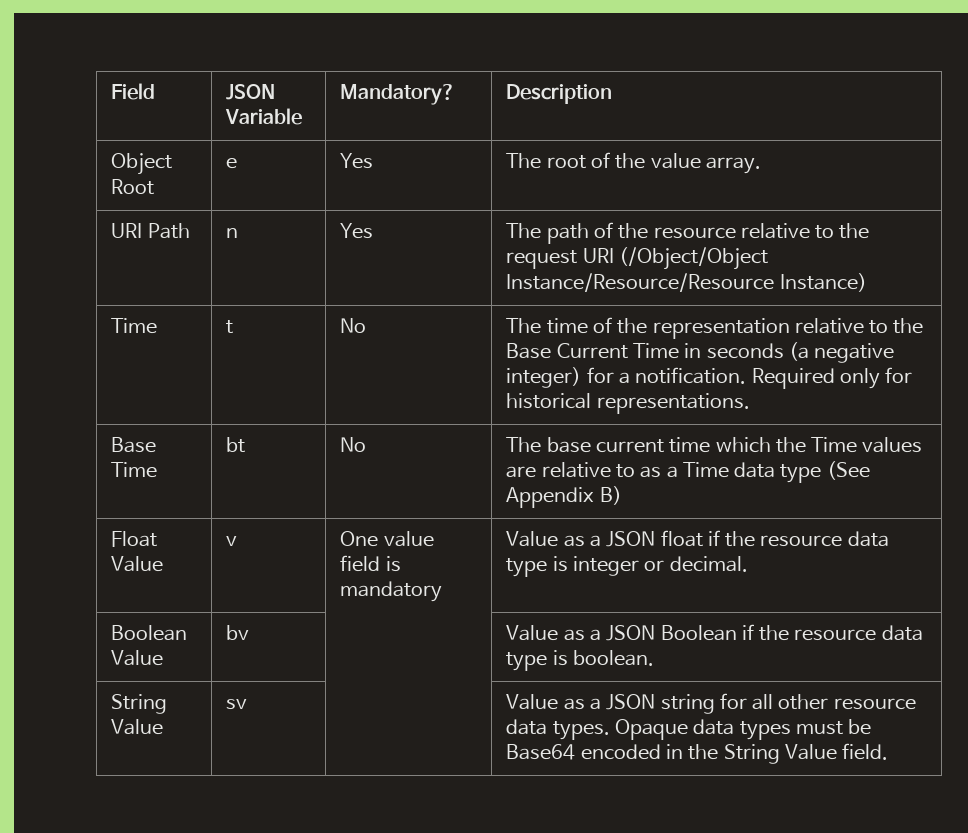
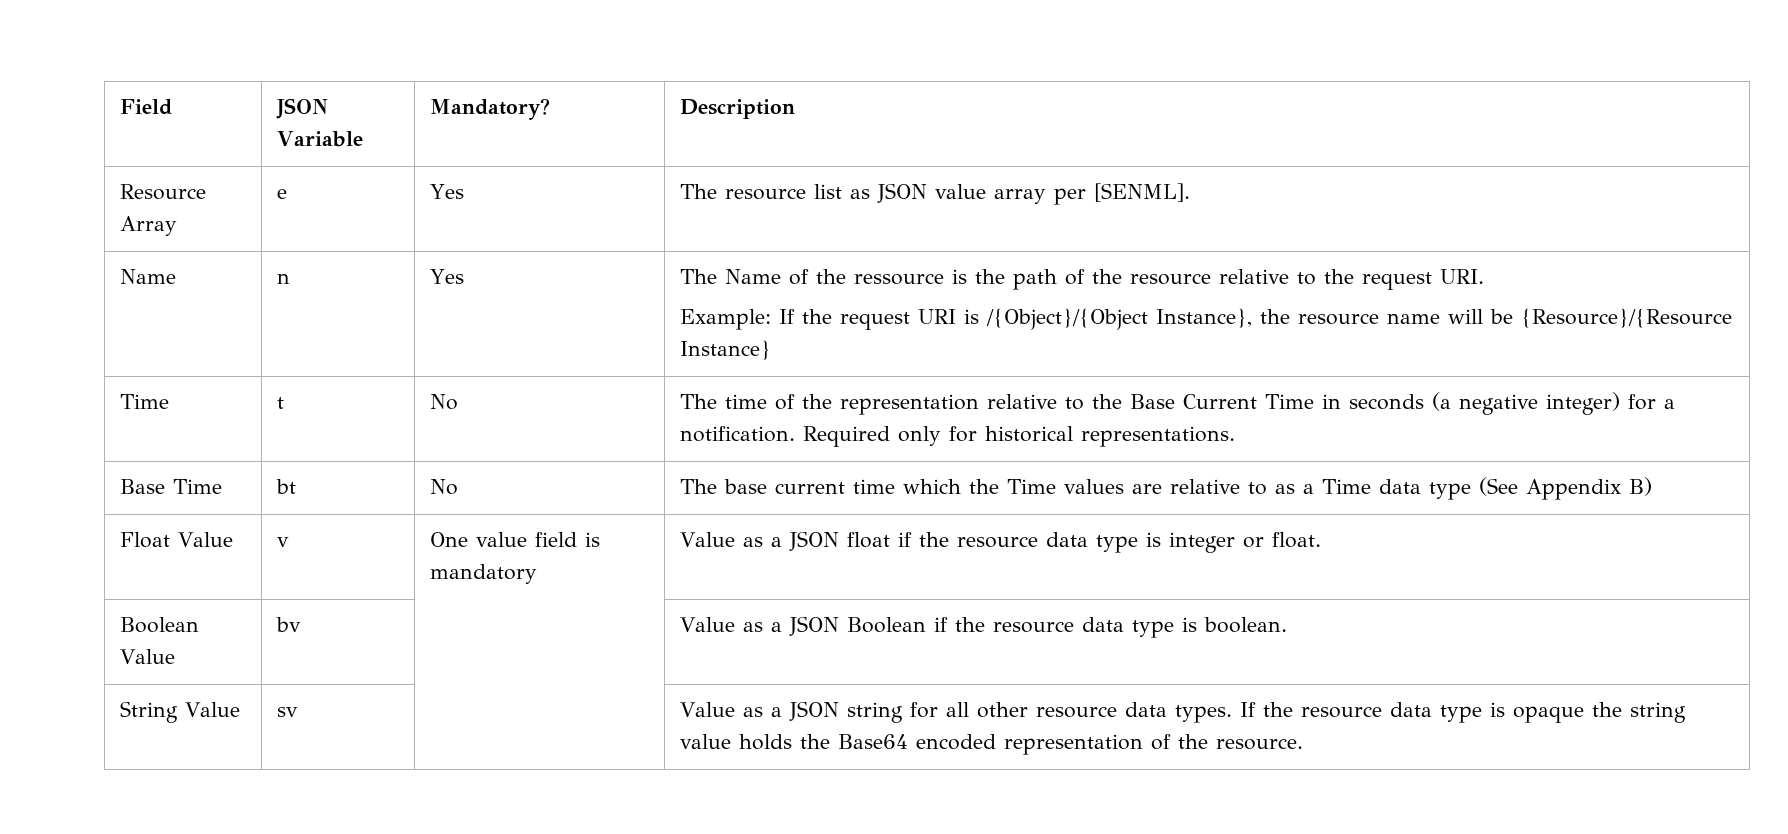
[111,153,173,175] [111,179,155,195] Object Root -> [120,184,207,200] [120,216,178,236] Resource Array
[546,152,761,174] [111,223,190,239] [226,228,239,238] [340,223,374,239] [506,223,542,239] root of the value array. // URI Path | n | Yes | The -> [725,183,1191,205] [120,269,177,284] [277,273,291,284] [430,269,465,284] [680,269,1006,285] resource list as JSON value array per [SENML]. // Name | n | Yes | The Name of the ressource is the
[582,247,769,270] [506,273,867,292] URI (/Object/Object Instance/Resource/Resource Instance) -> [1440,269,1485,284] [680,308,1733,330] [680,340,772,360] URI. // Example: If the request URI is /{Object}/{Object Instance}, the resource name will be {Resource}/{Resource Instance}
[669,556,748,572] decimal. -> [1271,532,1321,548] float.
[615,719,872,740] [506,743,889,764] Opaque data types must be Base64 encoded in the String Value field. -> [1239,702,1686,723] [680,734,1304,755] If the resource data type is opaque the string value holds the Base64 encoded representation of the resource.

